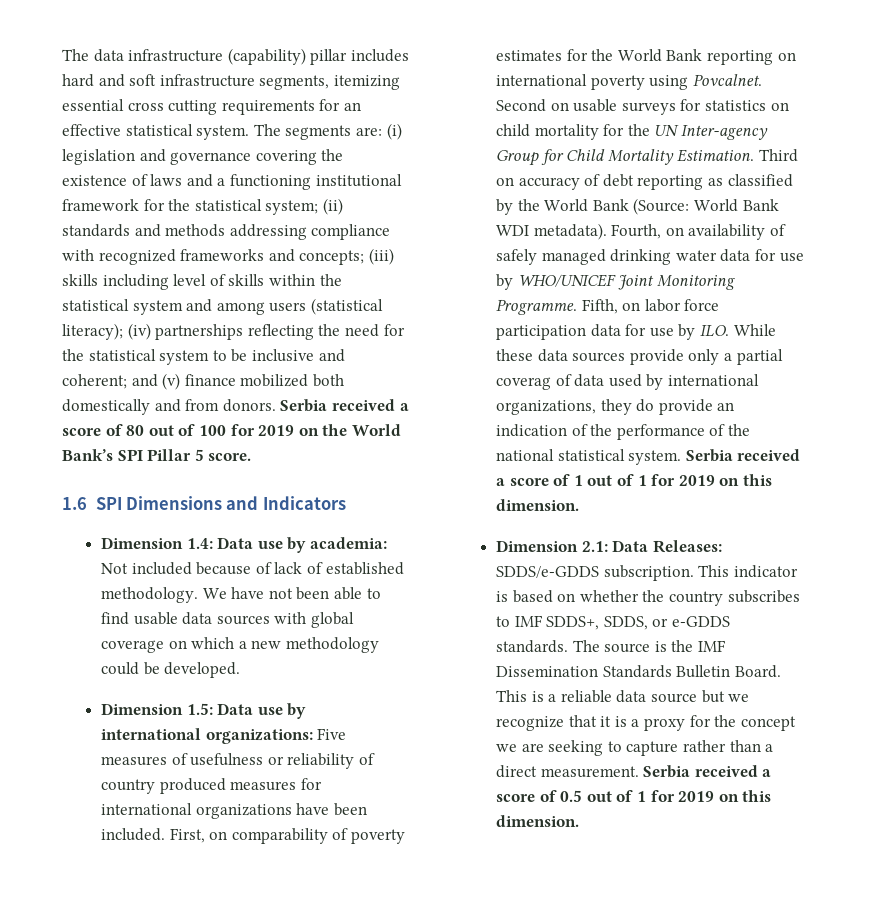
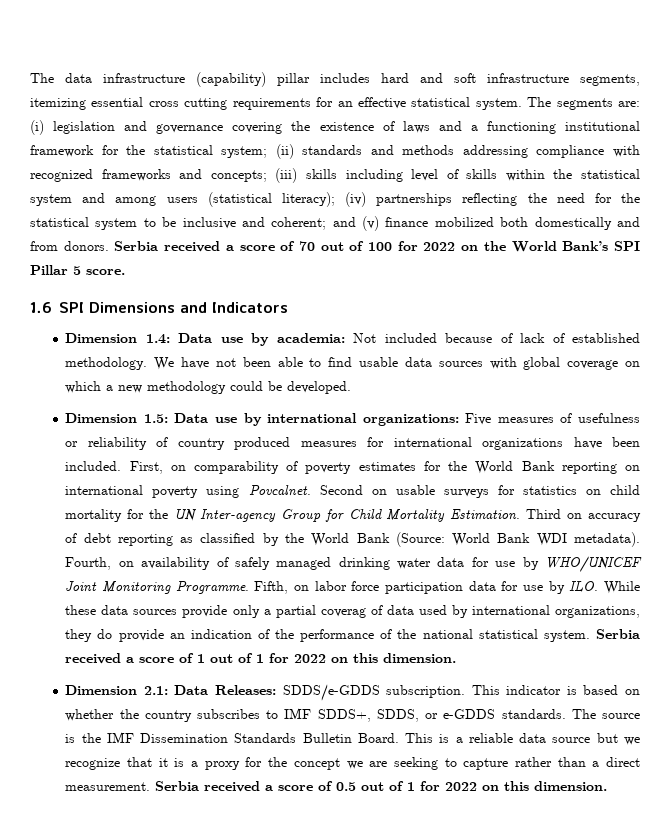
[126,425,145,436] 80 -> [298,241,315,251] 70
[258,425,295,436] 2019 -> [423,242,456,251] 2022
[678,475,715,486] 2019 -> [294,654,327,663] 2022
[678,791,715,802] 2019 -> [445,782,478,791] 2022

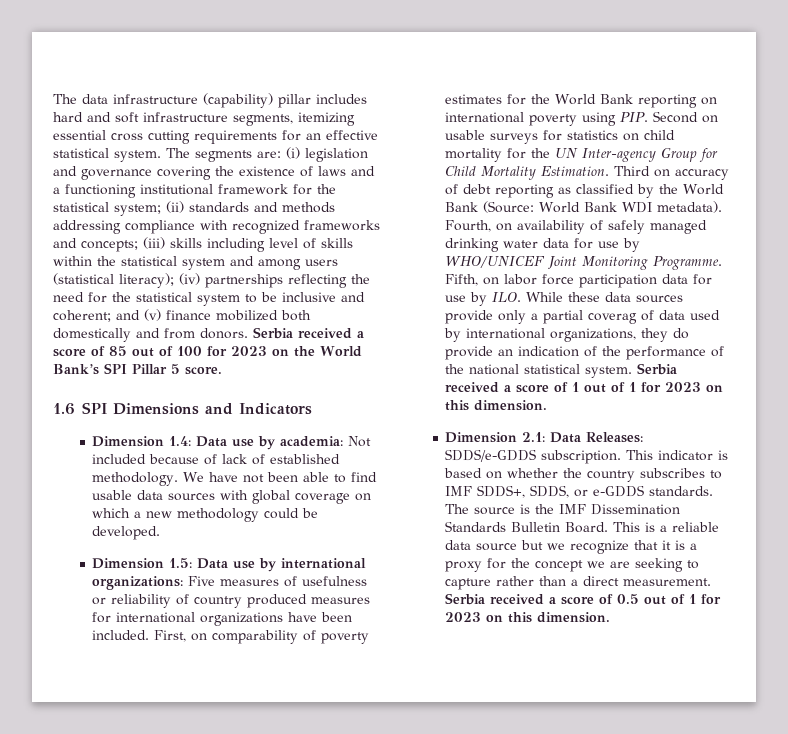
[298,241,315,251] 70 -> [109,346,127,356] 85
[423,242,456,251] 2022 -> [231,346,267,356] 2023
[248,485,311,496] Povcalnet. -> [620,112,649,122] PIP.
[294,654,327,663] 2022 -> [665,382,702,392] 2023
[445,782,478,791] 2022 -> [445,612,482,622] 2023

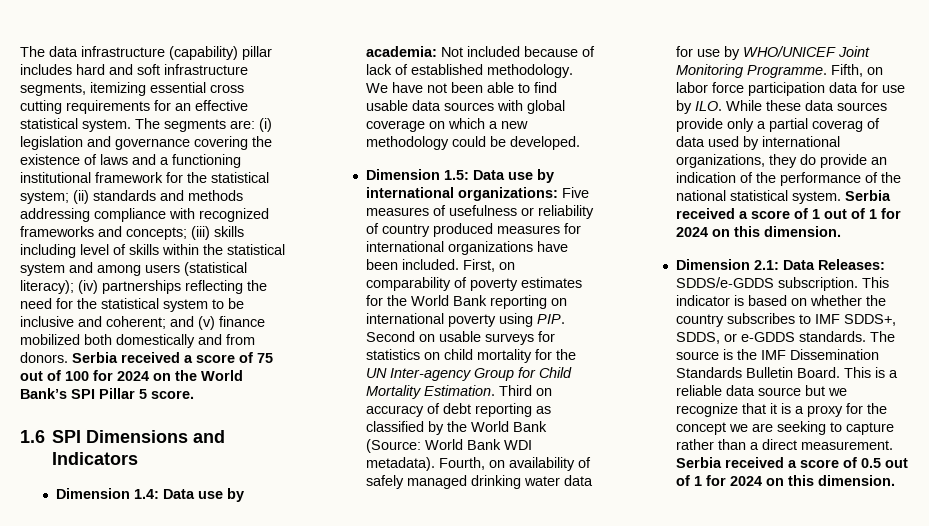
[109,346,127,356] 85 -> [257,353,273,363] 75
[231,346,267,356] 2023 -> [117,371,149,381] 2024
[665,382,702,392] 2023 -> [676,227,709,237] 2024
[445,612,482,622] 2023 -> [730,476,763,486] 2024

